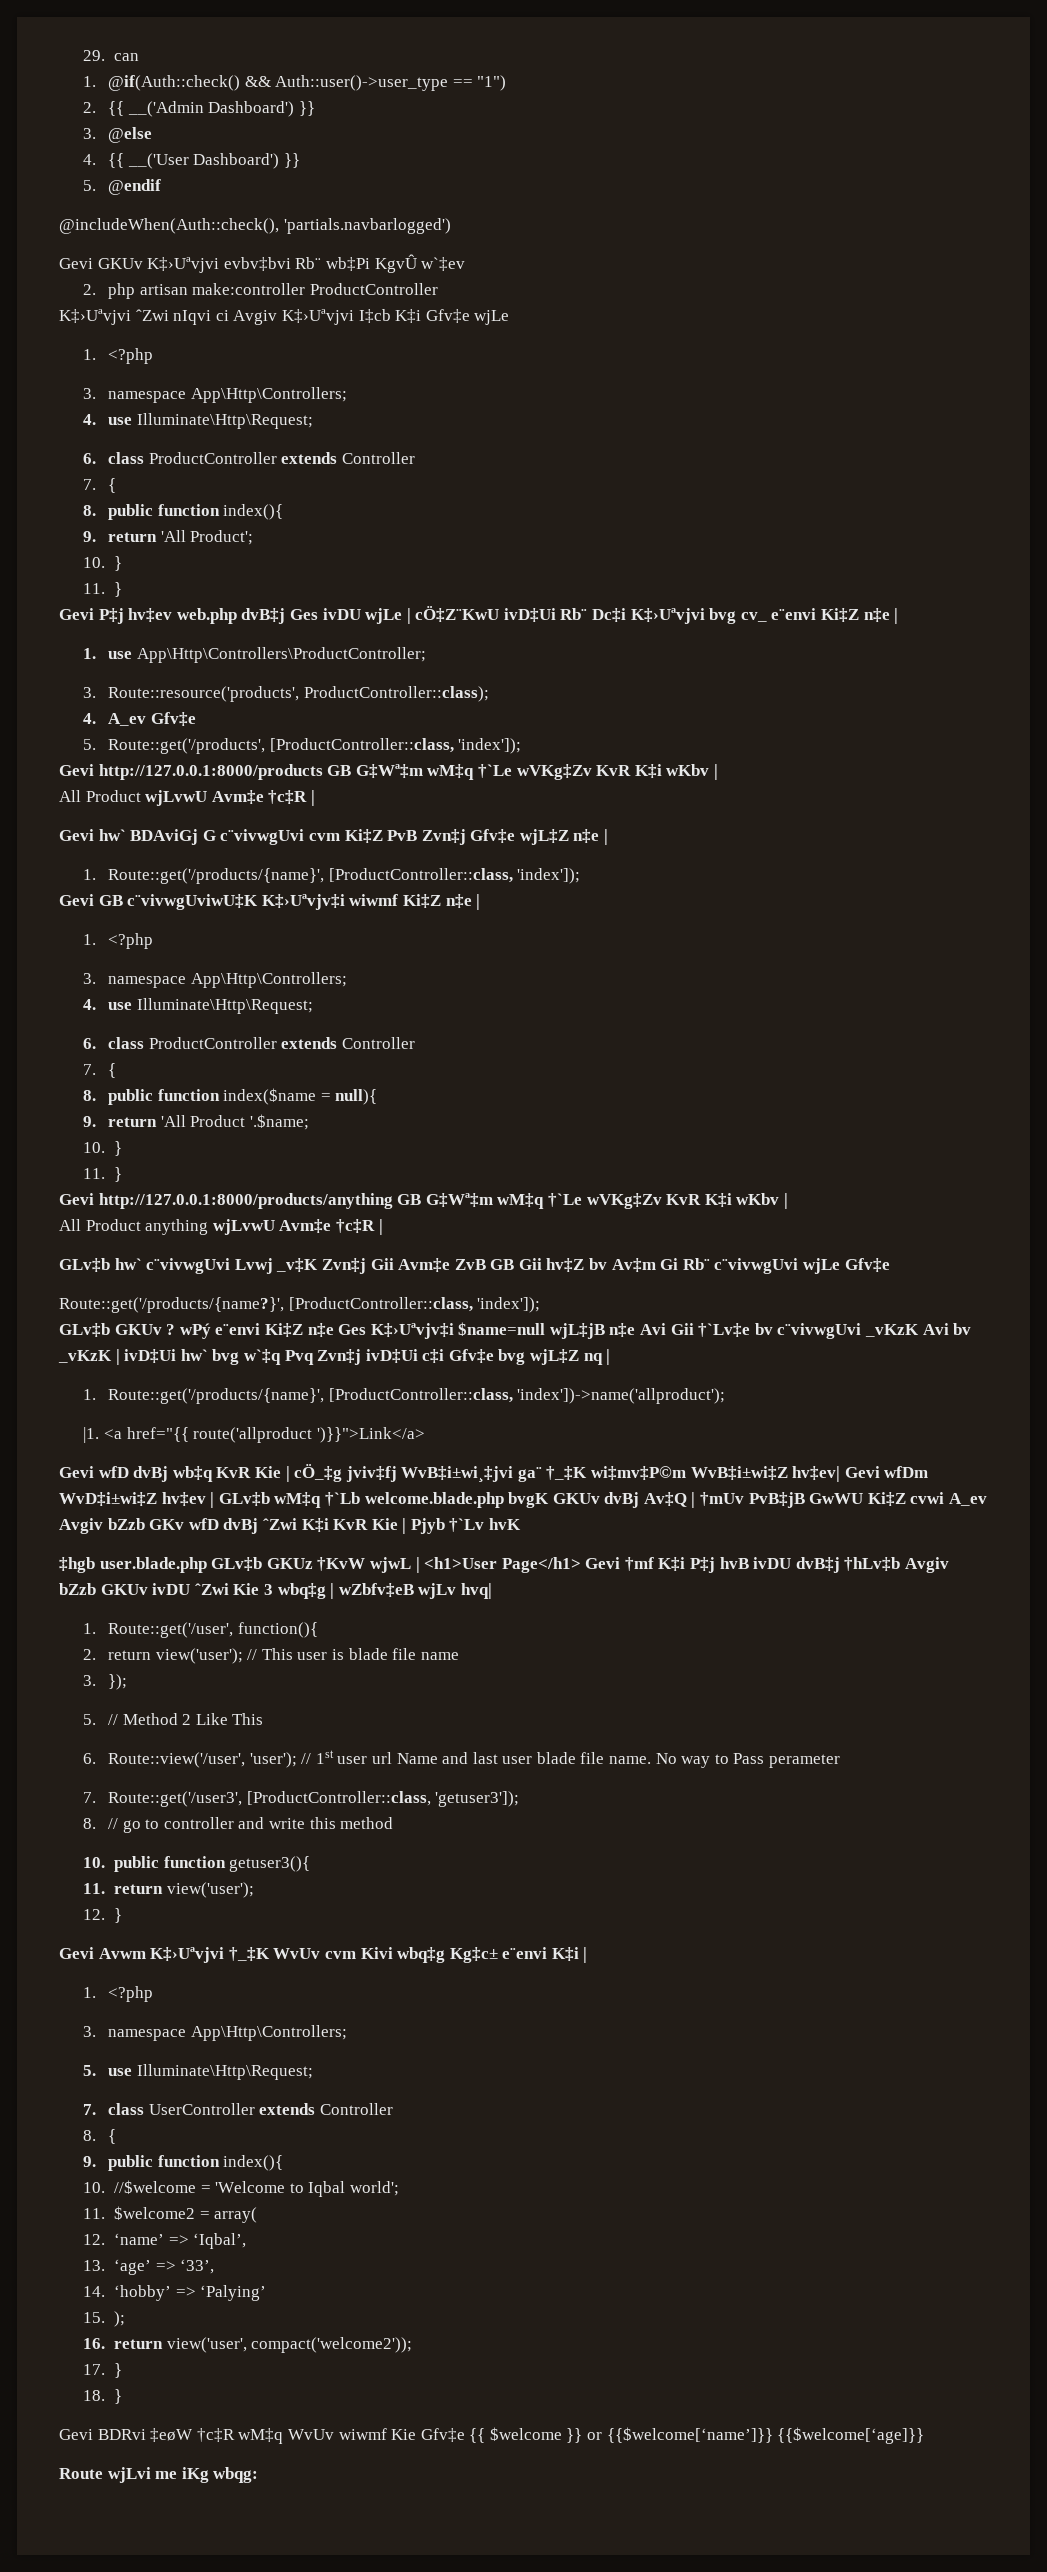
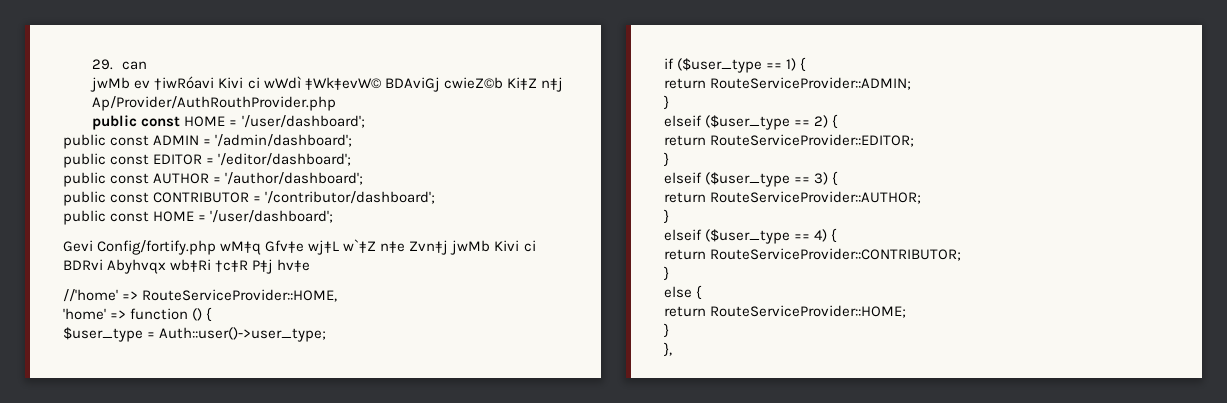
[83,75,507,91] [83,101,315,117] [83,127,152,143] [83,153,300,169] [83,179,161,195] [59,218,451,234] [59,254,466,273] [83,283,438,299] [59,309,510,325] [83,348,153,364] [83,387,347,403] [83,413,313,429] [83,452,415,464] [83,478,116,493] [83,504,284,520] [83,530,254,545] [83,556,122,571] [83,582,122,597] [59,606,899,624] [83,647,426,663] [83,686,489,702] [83,712,196,726] [83,738,522,754] [59,764,718,780] [59,790,315,806] [59,829,609,845] [83,868,581,884] [59,894,481,910] [83,933,153,949] [83,972,347,988] [83,998,313,1014] [83,1037,415,1049] [83,1063,116,1078] [83,1088,378,1105] [83,1114,309,1130] [83,1141,122,1156] [83,1167,122,1182] [59,1193,788,1209] [59,1219,383,1235] [59,1258,890,1274] [59,1297,541,1313] [59,1322,972,1339] [58,1349,611,1365] [83,1388,726,1404] [83,1427,425,1443] [59,1464,929,1482] [59,1492,988,1508] [59,1518,522,1534] [59,1557,950,1573] [59,1583,492,1599] [83,1622,318,1638] [83,1648,459,1664] [83,1674,127,1690] [83,1713,264,1725] [83,1750,841,1768] [83,1791,520,1807] [83,1817,394,1833] [83,1856,311,1872] [83,1882,254,1898] [83,1908,122,1923] [59,1947,588,1963] [83,1986,153,2002] [83,2025,347,2041] [83,2064,313,2080] [83,2103,393,2115] [83,2129,116,2144] [83,2155,284,2171] [83,2180,399,2197] [83,2206,258,2223] [83,2233,247,2249] [83,2259,215,2275] [83,2285,267,2301] [83,2311,125,2327] [83,2337,413,2353] [83,2363,122,2378] [83,2389,122,2404] [59,2427,925,2444] [59,2467,259,2483] 1. @if(Auth::check() && Auth::user()->user_type == "1") // 2. {{ __('Admin Dashboard') }} // 3. @else // 4. {{ __('User Dashboard') }} // 5. @endif // @includeWhen(Auth::check(), 'partials.navbarlogged') // Gevi GKUv K‡›Uªvjvi evbv‡bvi Rb¨ wb‡Pi KgvÛ w`‡ev // 2. php artisan make:controller ProductController // K‡›Uªvjvi ˆZwi nIqvi ci Avgiv K‡›Uªvjvi I‡cb K‡i Gfv‡e wjLe // 1. <?php // 3. namespace App\Http\Controllers; // 4. use Illuminate\Http\Request; // 6. class ProductController extends Controller // 7. { // 8. public function index(){ // 9. return 'All Product'; // 10. } // 11. } // Gevi P‡j hv‡ev web.php dvB‡j Ges ivDU wjLe | cÖ‡Z¨KwU ivD‡Ui Rb¨ Dc‡i K‡›Uªvjvi bvg cv_ e¨envi Ki‡Z n‡e | // 1. use App\Http\Controllers\ProductController; // 3. Route::resource('products', ProductController::class); // 4. A_ev Gfv‡e // 5. Route::get('/products', [ProductController::class, 'index']); // Gevi http://127.0.0.1:8000/products GB G‡Wª‡m wM‡q †`Le wVKg‡Zv KvR K‡i wKbv | // All Product wjLvwU Avm‡e †c‡R | // Gevi hw` BDAviGj G c¨vivwgUvi cvm Ki‡Z PvB Zvn‡j Gfv‡e wjL‡Z n‡e | // 1. Route::get('/products/{name}', [ProductController::class, 'index']); // Gevi GB c¨vivwgUviwU‡K K‡›Uªvjv‡i wiwmf Ki‡Z n‡e | // 1. <?php // 3. namespace App\Http\Controllers; // 4. use Illuminate\Http\Request; // 6. class ProductController extends Controller // 7. { // 8. public function index($name = null){ // 9. return 'All Product '.$name; // 10. } // 11. } // Gevi http://127.0.0.1:8000/products/anything GB G‡Wª‡m wM‡q †`Le wVKg‡Zv KvR K‡i wKbv | // All Product anything wjLvwU Avm‡e †c‡R | // GLv‡b hw` c¨vivwgUvi Lvwj _v‡K Zvn‡j Gii Avm‡e ZvB GB Gii hv‡Z bv Av‡m Gi Rb¨ c¨vivwgUvi wjLe Gfv‡e // Route::get('/products/{name?}', [ProductController::class, 'index']); // GLv‡b GKUv ? wPý e¨envi Ki‡Z n‡e Ges K‡›Uªvjv‡i $name=null wjL‡jB n‡e Avi Gii †`Lv‡e bv c¨vivwgUvi _vKzK Avi bv _vKzK | ivD‡Ui hw` bvg w`‡q Pvq Zvn‡j ivD‡Ui c‡i Gfv‡e bvg wjL‡Z nq | // 1. Route::get('/products/{name}', [ProductController::class, 'index'])->name('allproduct'); // |1. <a href="{{ route('allproduct ')}}">Link</a> // Gevi wfD dvBj wb‡q KvR Kie | cÖ_‡g jviv‡fj WvB‡i±wi¸‡jvi ga¨ †_‡K wi‡mv‡P©m WvB‡i±wi‡Z hv‡ev| Gevi wfDm WvD‡i±wi‡Z hv‡ev | GLv‡b wM‡q †`Lb welcome.blade.php bvgK GKUv dvBj Av‡Q | †mUv PvB‡jB GwWU Ki‡Z cvwi A_ev Avgiv bZzb GKv wfD dvBj ˆZwi K‡i KvR Kie | Pjyb †`Lv hvK // ‡hgb user.blade.php GLv‡b GKUz †KvW wjwL | <h1>User Page</h1> Gevi †mf K‡i P‡j hvB ivDU dvB‡j †hLv‡b Avgiv bZzb GKUv ivDU ˆZwi Kie 3 wbq‡g | wZbfv‡eB wjLv hvq| // 1. Route::get('/user', function(){ // 2. return view('user'); // This user is blade file name // 3. }); // 5. // Method 2 Like This // 6. Route::view('/user', 'user'); // 1st user url Name and last user blade file name. No way to Pass perameter // 7. Route::get('/user3', [ProductController::class, 'getuser3']); // 8. // go to controller and write this method // 10. public function getuser3(){ // 11. return view('user'); // 12. } // Gevi Avwm K‡›Uªvjvi †_‡K WvUv cvm Kivi wbq‡g Kg‡c± e¨envi K‡i | // 1. <?php // 3. namespace App\Http\Controllers; // 5. use Illuminate\Http\Request; // 7. class UserController extends Controller // 8. { // 9. public function index(){ // 10. //$welcome = 'Welcome to Iqbal world'; // 11. $welcome2 = array( // 12. ‘name’ => ‘Iqbal’, // 13. ‘age’ => ‘33’, // 14. ‘hobby’ => ‘Palying’ // 15. ); // 16. return view('user', compact('welcome2')); // 17. } // 18. } // Gevi BDRvi ‡eøW †c‡R wM‡q WvUv wiwmf Kie Gfv‡e {{ $welcome }} or {{$welcome[‘name’]}} {{$welcome[‘age]}} // Route wjLvi me iKg wbqg: -> [90,76,563,92] [92,96,337,111] [92,115,365,130] [63,134,353,149] [63,153,352,168] [63,172,364,187] [63,191,436,206] [63,210,334,225] [63,239,536,255] [63,259,311,274] [63,289,338,302] [63,307,213,322] [63,327,327,342] [664,57,807,73] [664,77,912,90] [664,95,669,110] [664,114,839,130] [664,134,915,147] [664,152,669,167] [664,171,839,187] [664,191,922,204] [664,209,669,224] [664,228,838,244] [664,248,962,261] [664,266,669,281] [664,285,703,300] [664,305,907,318] [664,323,669,338] [664,342,672,357] jwMb ev †iwRóªvi Kivi ci wWdì ‡Wk‡evW© BDAviGj cwieZ©b Ki‡Z n‡j Ap/Provider/AuthRouthProvider.php // public const HOME = '/user/dashboard'; // public const ADMIN = '/admin/dashboard'; // public const EDITOR = '/editor/dashboard'; // public const AUTHOR = '/author/dashboard'; // public const CONTRIBUTOR = '/contributor/dashboard'; // public const HOME = '/user/dashboard'; // Gevi Config/fortify.php wM‡q Gfv‡e wj‡L w`‡Z n‡e Zvn‡j jwMb Kivi ci BDRvi Abyhvqx wb‡Ri †c‡R P‡j hv‡e // //'home' => RouteServiceProvider::HOME, // 'home' => function () { // $user_type = Auth::user()->user_type; // if ($user_type == 1) { // return RouteServiceProvider::ADMIN; // } // elseif ($user_type == 2) { // return RouteServiceProvider::EDITOR; // } // elseif ($user_type == 3) { // return RouteServiceProvider::AUTHOR; // } // elseif ($user_type == 4) { // return RouteServiceProvider::CONTRIBUTOR; // } // else { // return RouteServiceProvider::HOME; // } // },

